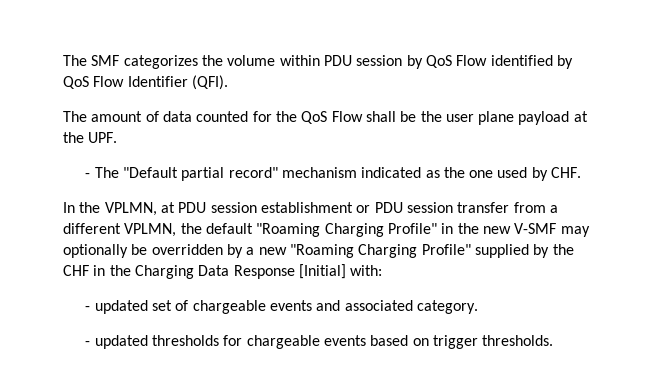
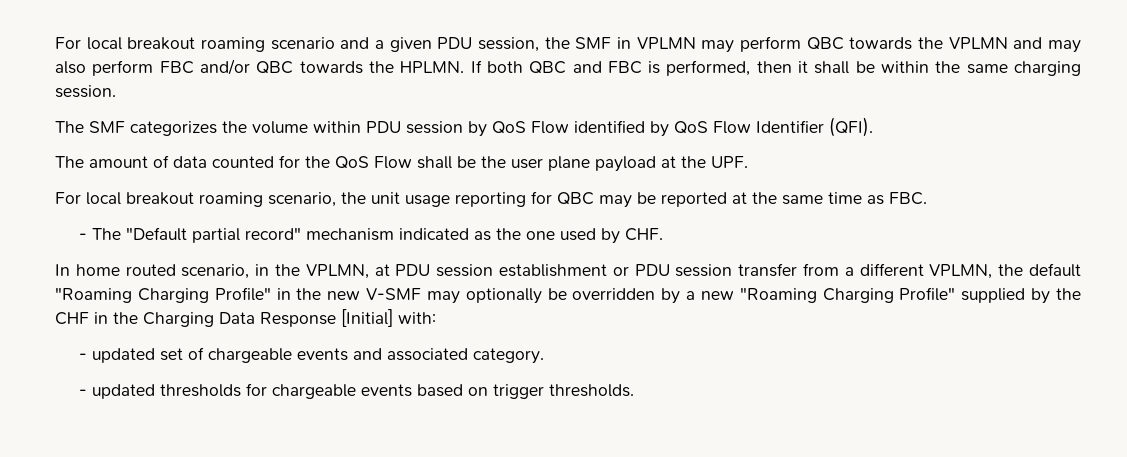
(63, 60) none -> [55,36,1081,53] [55,59,1082,76] [55,85,116,98] For local breakout roaming scenario and a given PDU session, the SMF in VPLMN may perform QBC towards the VPLMN and may also perform FBC and/or QBC towards the HPLMN. If both QBC and FBC is performed, then it shall be within the same charging session. //
(118, 137) none -> [55,191,927,208] // For local breakout roaming scenario, the unit usage reporting for QBC may be reported at the same time as FBC.
(75, 207) none -> [75,264,270,279] home routed scenario, in

